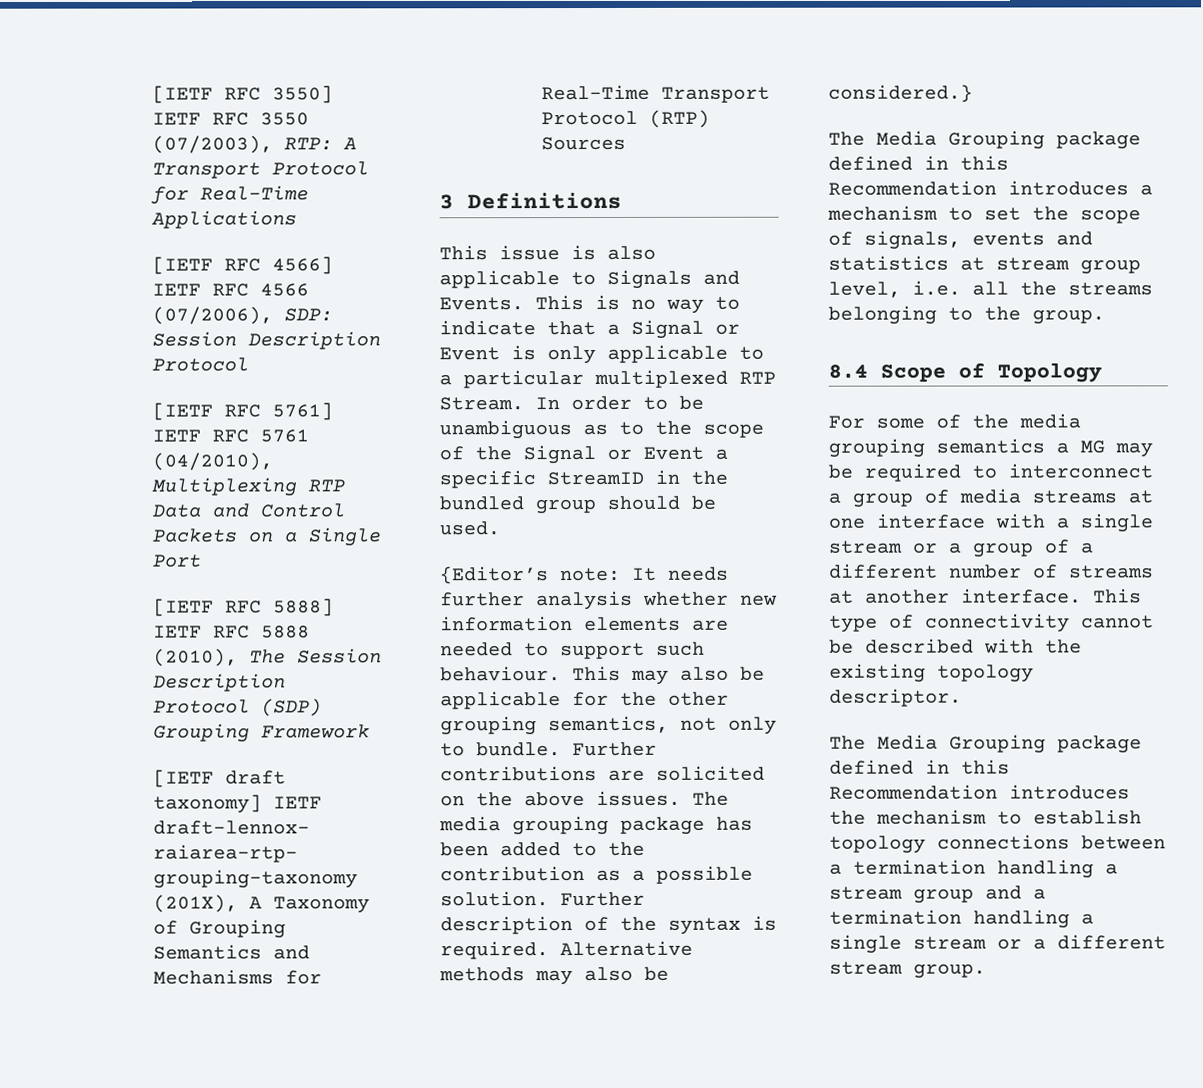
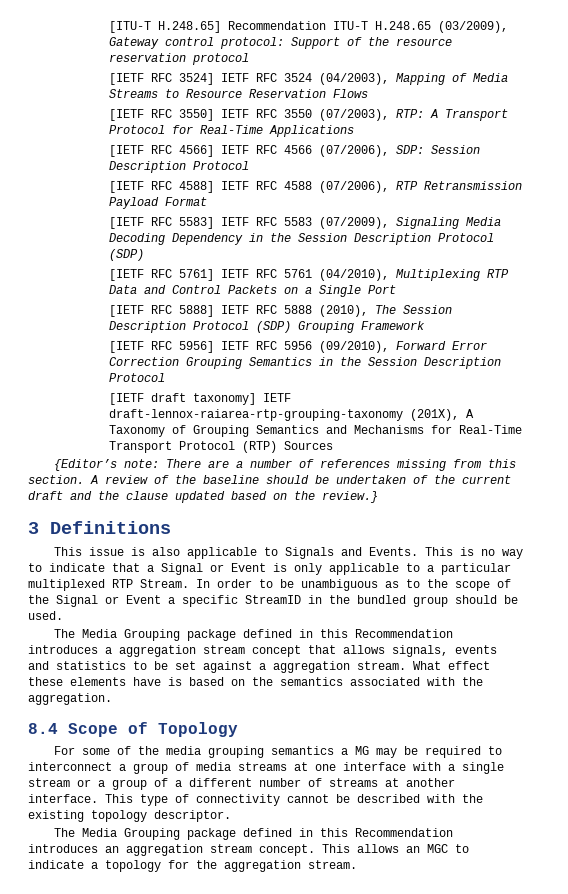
(151, 94) none -> [109,21,509,33] [109,37,453,49] [109,53,250,65] [109,73,509,85] [109,89,369,98] [ITU-T H.248.65] Recommendation ITU-T H.248.65 (03/2009), Gateway control protocol: Support of the resource reservation protocol // [IETF RFC 3524] IETF RFC 3524 (04/2003), Mapping of Media Streams to Resource Reservation Flows //
(249, 364) none -> [109,181,523,193] [109,197,208,209] [109,217,502,229] [109,233,495,245] [109,249,145,261] // [IETF RFC 4588] IETF RFC 4588 (07/2006), RTP Retransmission Payload Format // [IETF RFC 5583] IETF RFC 5583 (07/2009), Signaling Media Decoding Dependency in the Session Description Protocol (SDP)
(370, 731) none -> [109,341,488,353] [109,357,502,369] [109,373,166,382] // [IETF RFC 5956] IETF RFC 5956 (09/2010), Forward Error Correction Grouping Semantics in the Session Description Protocol
(626, 143) none -> [53,459,516,471] [28,475,511,484] [28,491,378,503] // {Editor’s note: There are a number of references missing from this section. A review of the baseline should be undertaken of the current draft and the clause updated based on the review.}
[440,566,729,585] [440,590,778,611] [440,616,729,632] [440,641,705,660] [440,665,765,685] [440,691,729,710] [440,715,777,736] [440,741,657,757] [440,765,765,782] [440,790,729,807] [439,815,753,836] [440,841,645,857] [440,865,753,884] [440,891,645,907] [440,915,777,935] [440,940,693,960] [439,966,669,986] [828,84,973,103] // {Editor’s note: It needs further analysis whether new information elements are needed to support such behaviour. This may also be applicable for the other grouping semantics, not only to bundle. Further contributions are solicited on the above issues. The media grouping package has been added to the contribution as a possible solution. Further description of the syntax is required. Alternative methods may also be considered.} -> (63, 615) none
[827,205,1141,224] [828,230,1093,250] [828,255,1141,275] [828,280,1153,298] [828,305,1105,325] mechanism to set the scope of signals, events and statistics at stream group level, i.e. all the streams belonging to the group. -> [119,645,497,657] [28,661,490,673] [28,677,483,686] [28,693,112,705] aggregation stream concept that allows signals, events and statistics to be set against a aggregation stream. What effect these elements have is based on the semantics associated with the aggregation.
[829,809,1142,825] [829,834,1166,854] [829,859,1118,879] [829,885,1046,904] [829,909,1094,929] [829,934,1166,954] [829,961,986,979] the mechanism to establish topology connections between a termination handling a stream group and a termination handling a single stream or a different stream group. -> [105,844,469,856] [28,860,357,872] an aggregation stream concept. This allows an MGC to indicate a topology for the aggregation stream.

